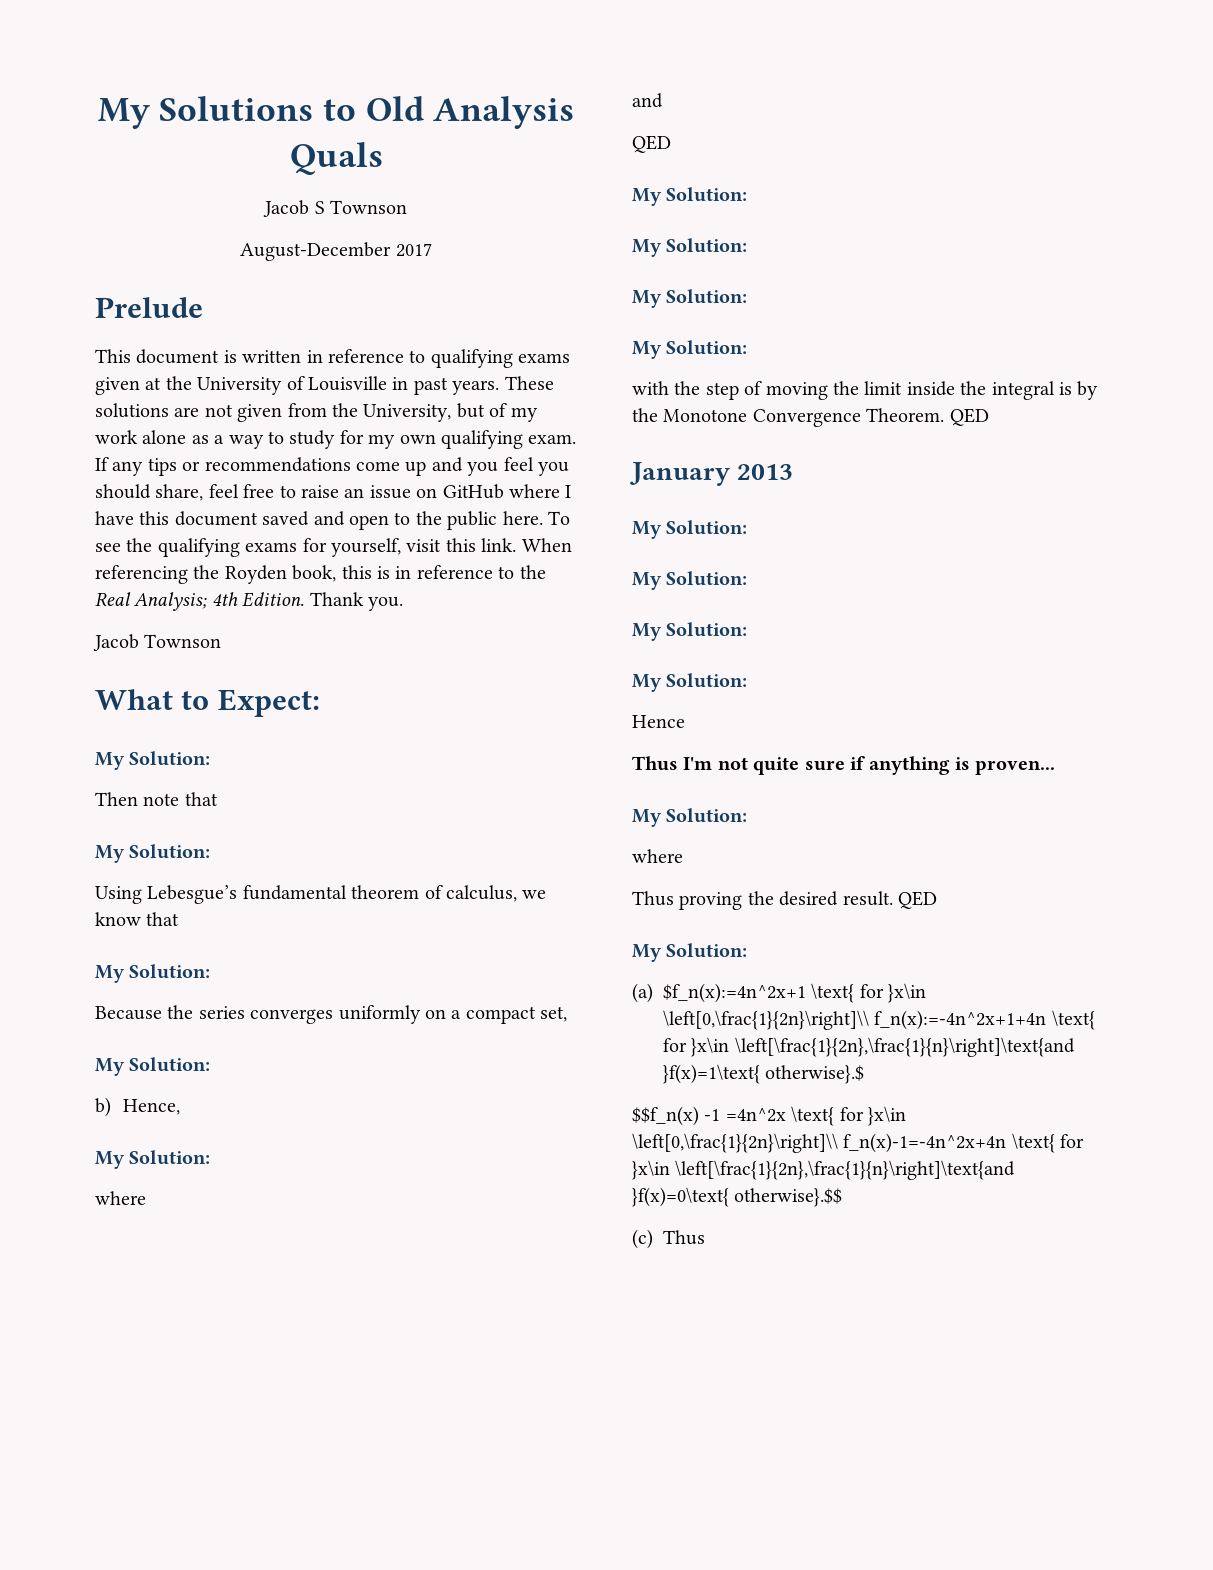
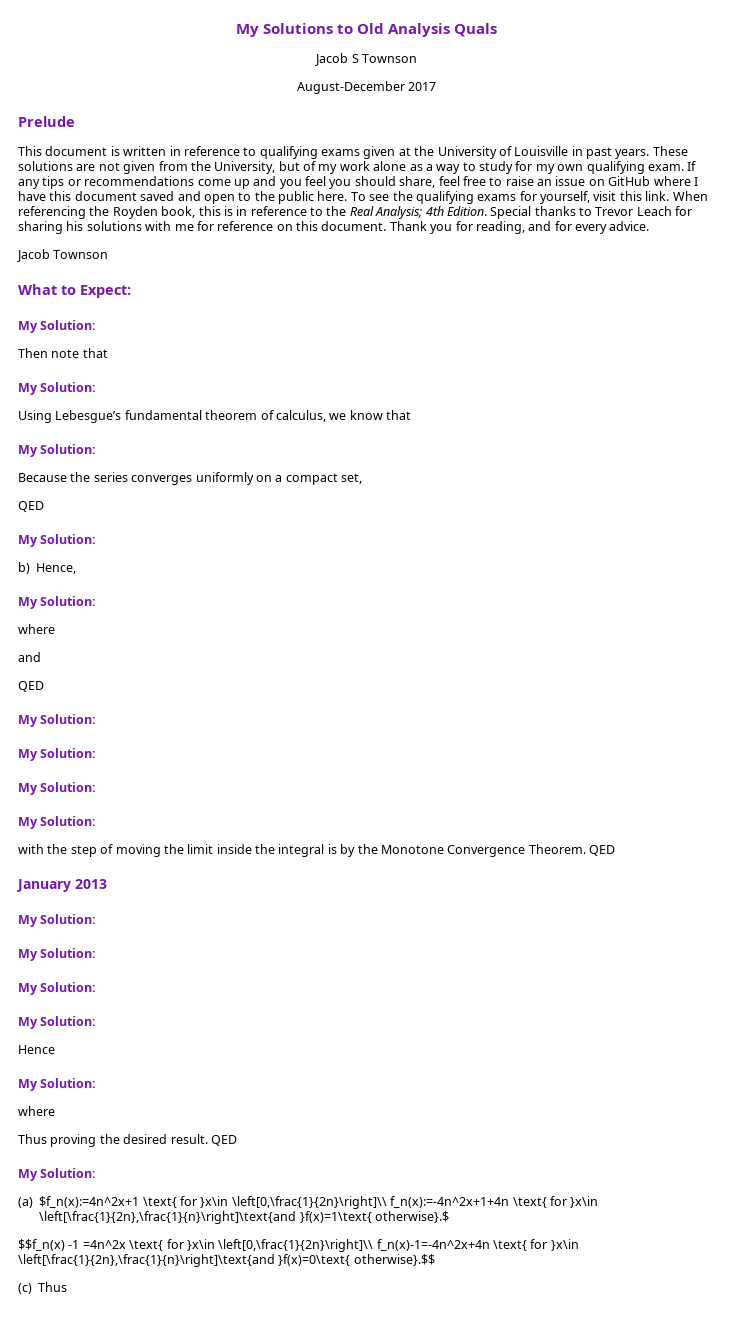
[309,592,403,611] Thank you. -> [490,206,693,219] [18,221,650,234] Special thanks to Trevor Leach for sharing his solutions with me for reference on this document. Thank you for reading, and for every advice.
(568, 1014) none -> [18,501,44,512] // QED
[632,756,1056,775] // Thus I'm not quite sure if anything is proven... -> (55, 1049) none

